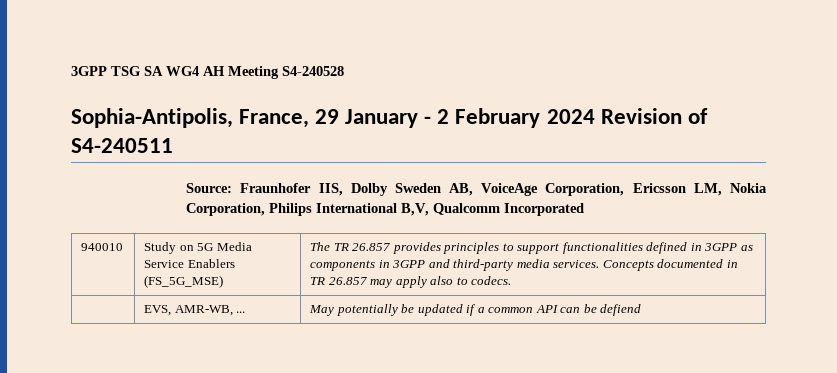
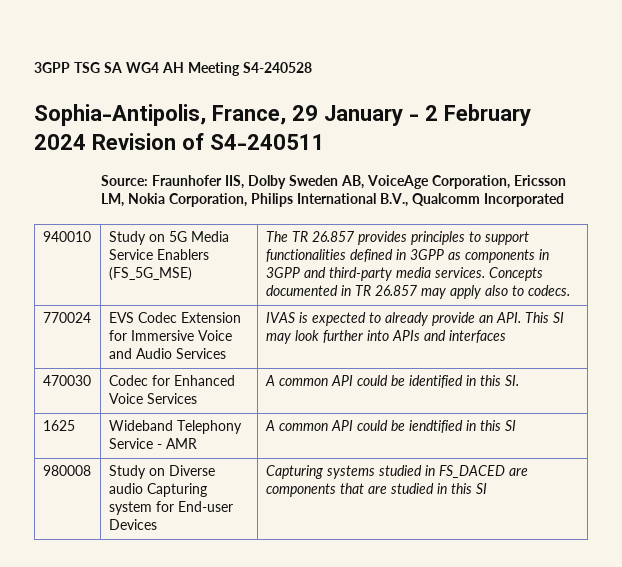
[401,203,430,216] B,V, -> [380,193,409,207] B.V.,
[144,305,246,316] [309,304,642,316] | EVS, AMR-WB, ... | May potentially be updated if a common API can be defiend -> [42,312,91,323] [108,312,241,323] [108,330,232,341] [108,348,226,359] [265,312,564,326] [265,330,506,344] [42,375,91,386] [108,375,235,386] [108,393,197,404] [264,375,519,388] [42,420,75,431] [108,420,242,434] [108,438,197,449] [264,420,516,433] [42,465,91,476] [108,465,215,479] [108,483,207,497] [108,501,233,515] [108,519,157,530] [265,465,528,479] [265,483,487,497] 770024 | EVS Codec Extension for Immersive Voice and Audio Services | IVAS is expected to already provide an API. This SI may look further into APIs and interfaces // 470030 | Codec for Enhanced Voice Services | A common API could be identified in this SI. // 1625 | Wideband Telephony Service - AMR | A common API could be iendtified in this SI // 980008 | Study on Diverse audio Capturing system for End-user Devices | Capturing systems studied in FS_DACED are components that are studied in this SI

